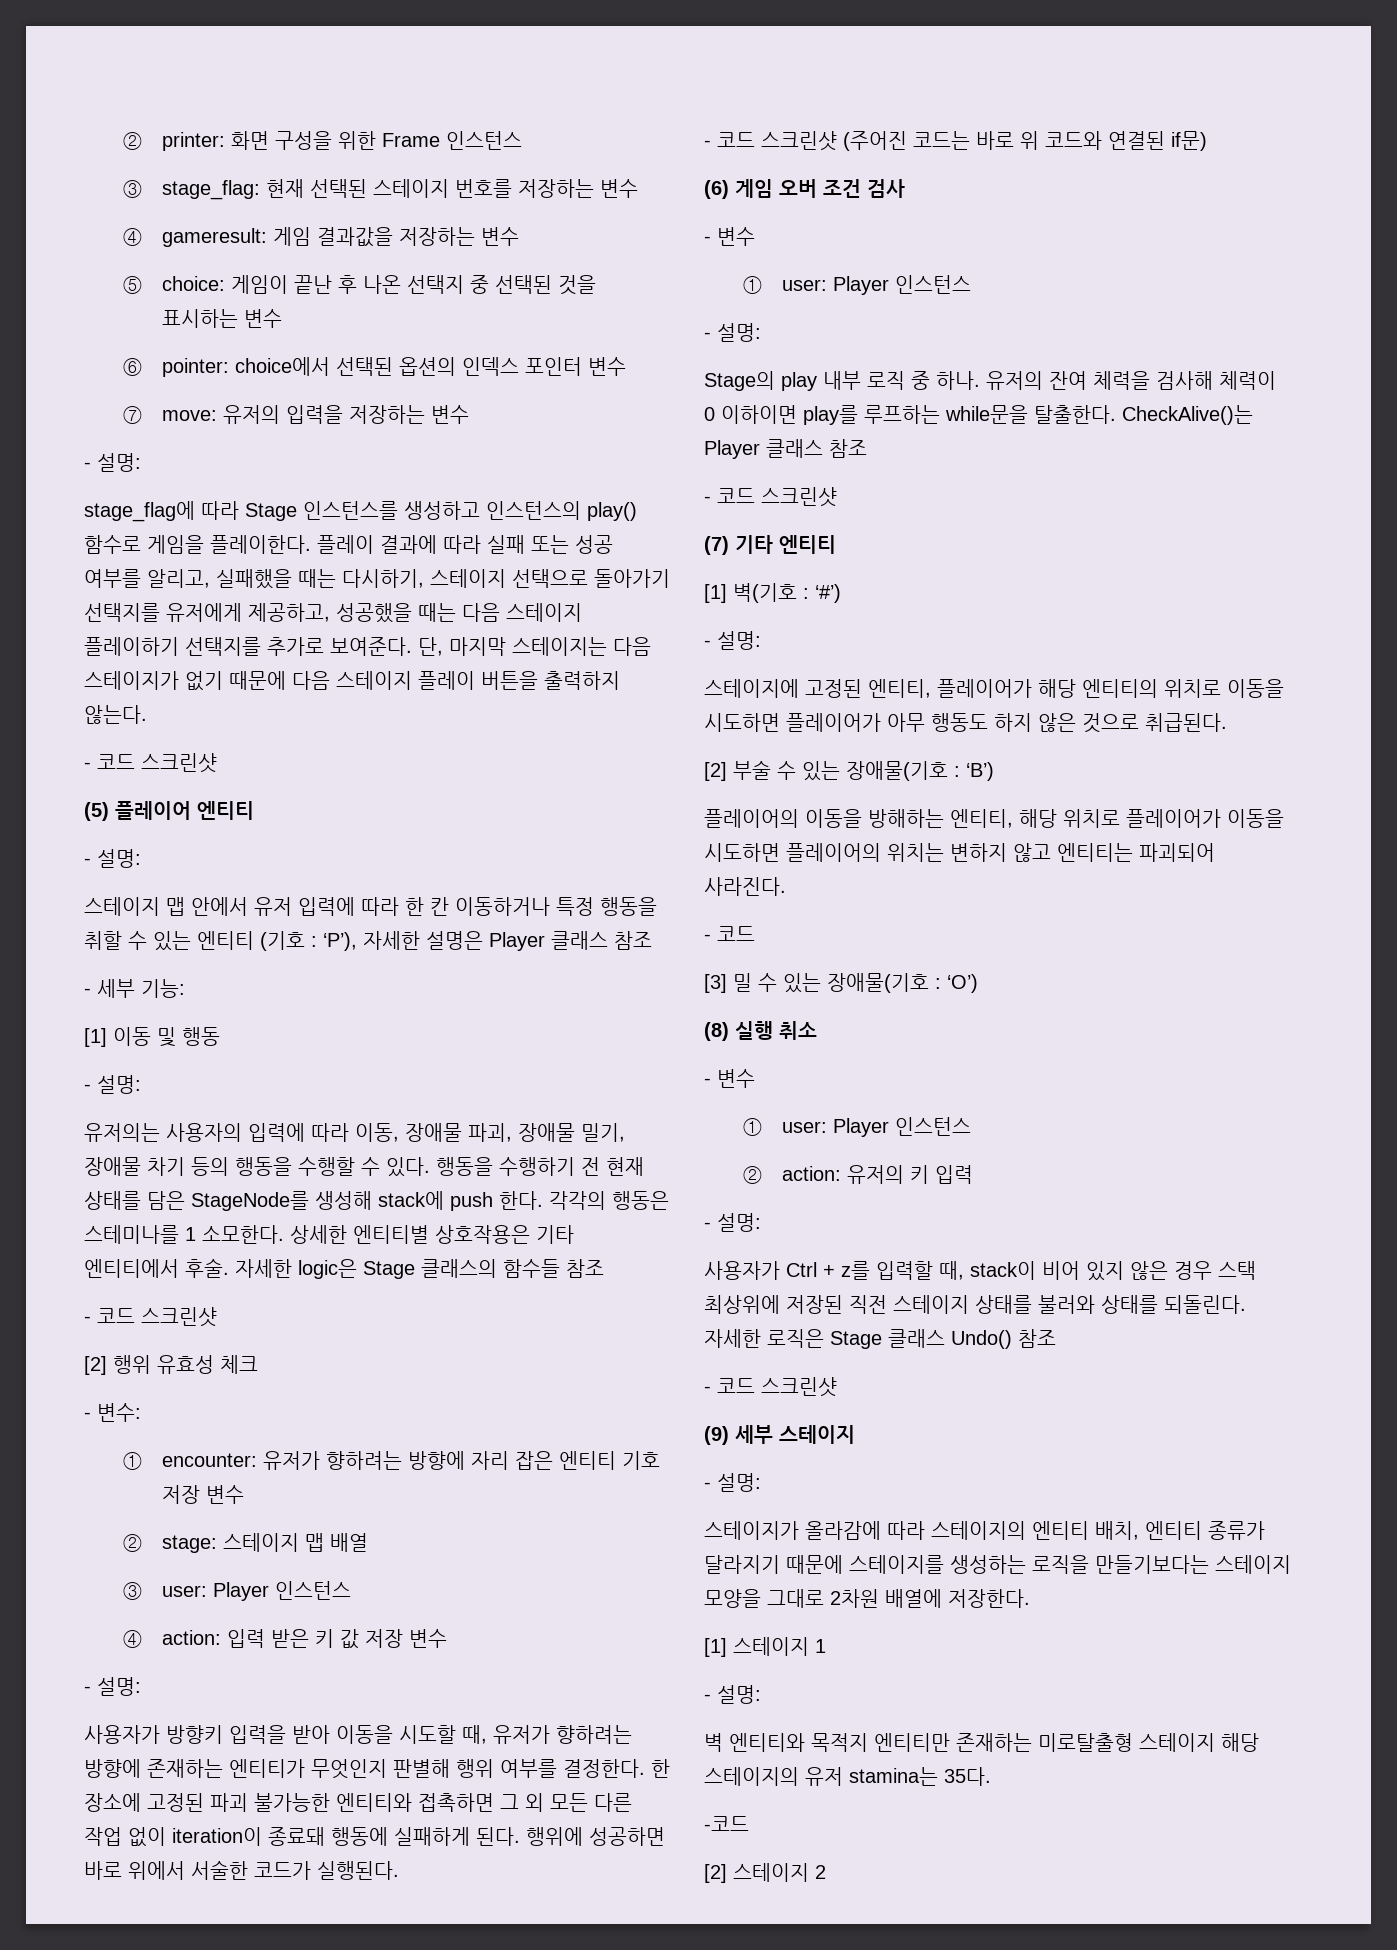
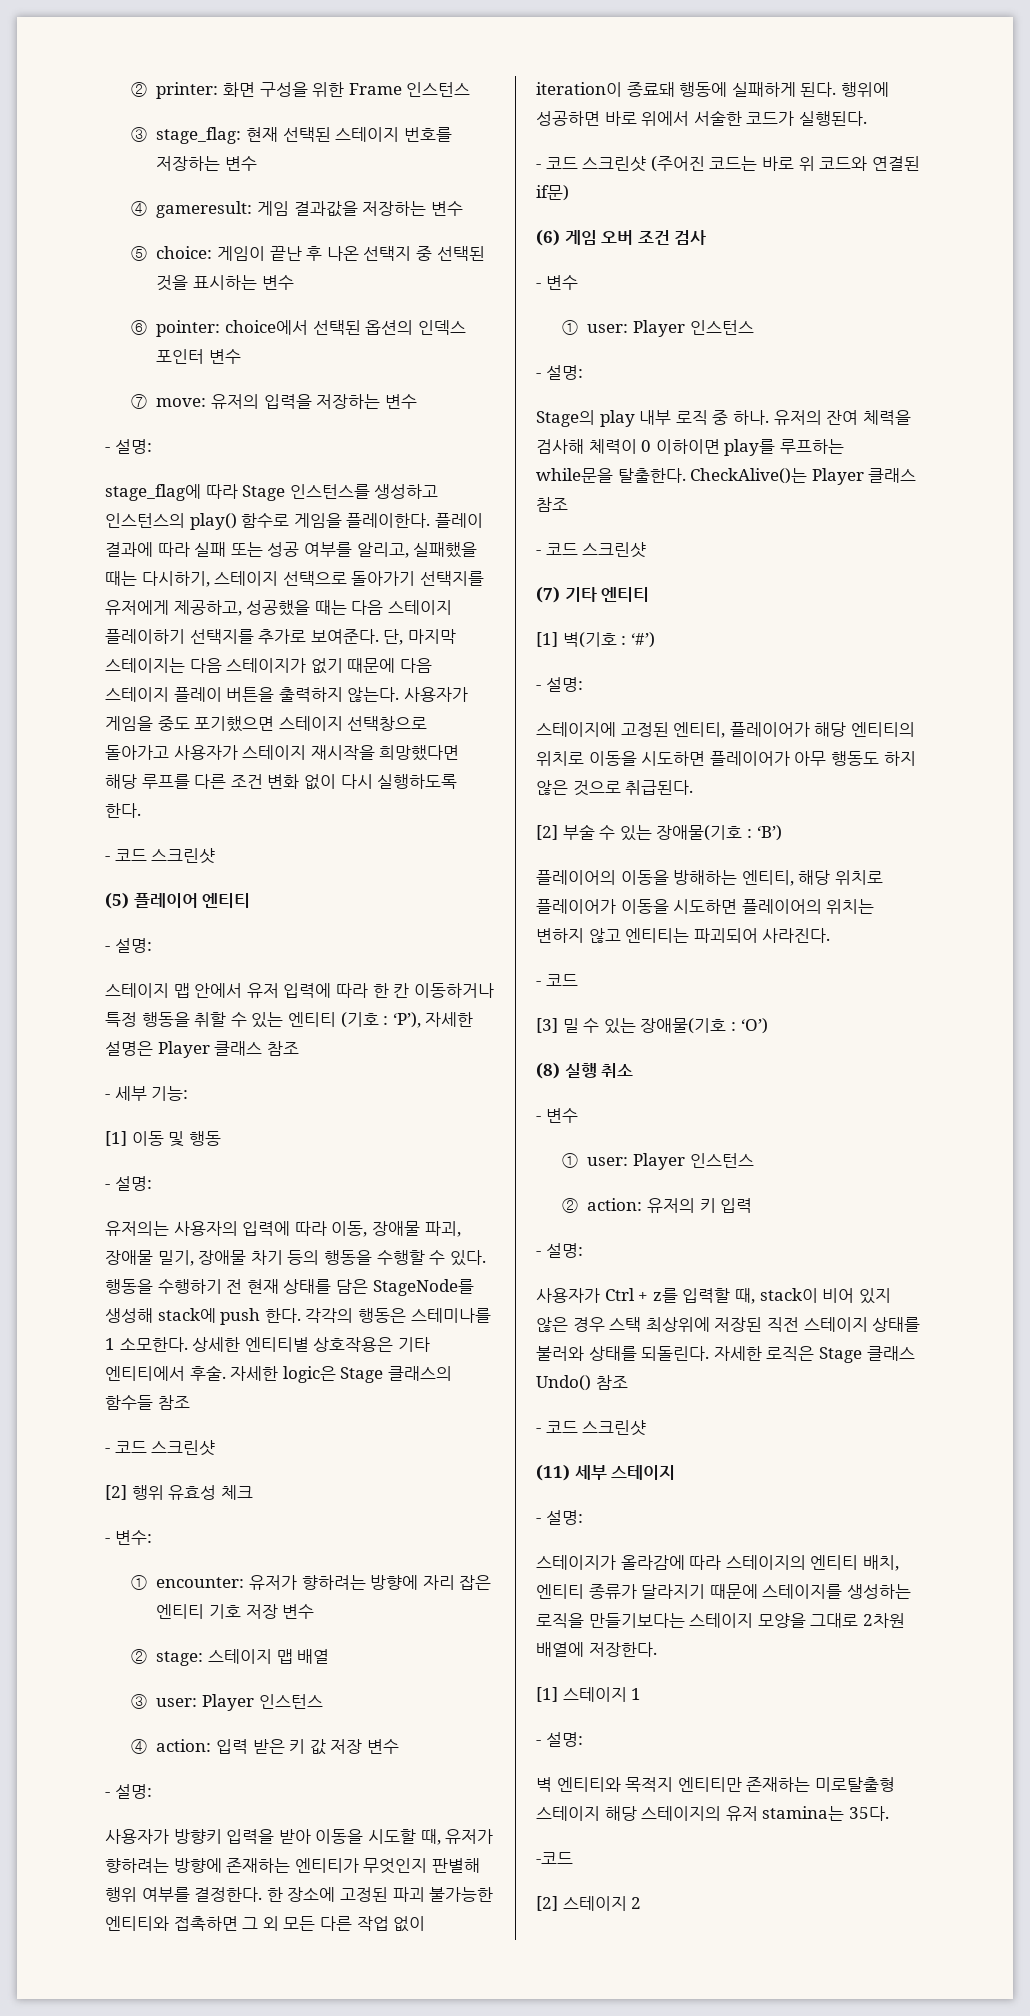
(147, 714) none -> [403,687,468,702] [105,716,428,732] [105,745,460,761] [105,774,458,790] [105,803,141,818] 사용자가 게임을 중도 포기했으면 스테이지 선택창으로 돌아가고 사용자가 스테이지 재시작을 희망했다면 해당 루프를 다른 조건 변화 없이 다시 실행하도록 한다.
[704,1426,729,1445] (9) -> [536,1464,570,1481] (11)

